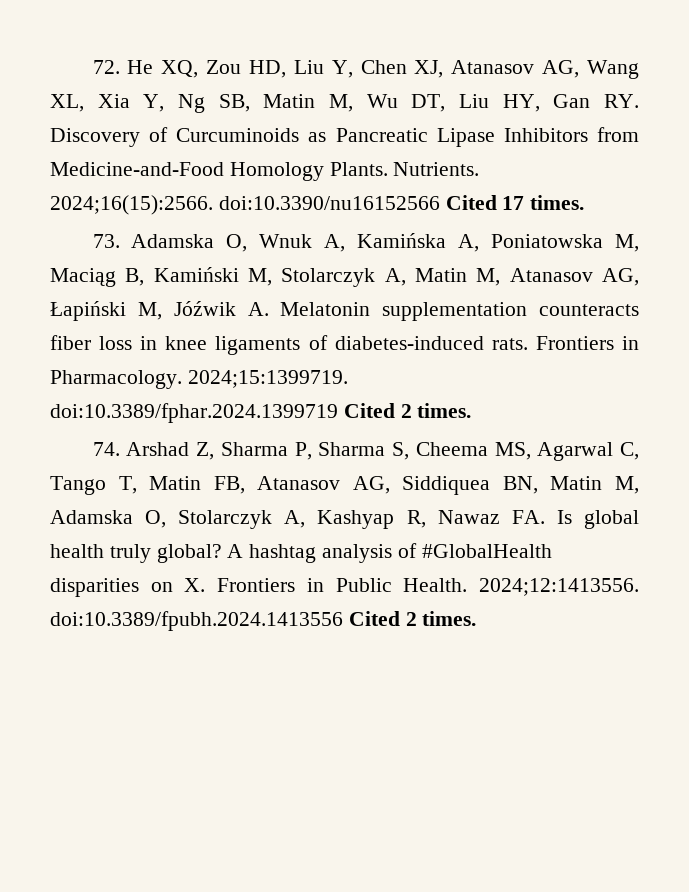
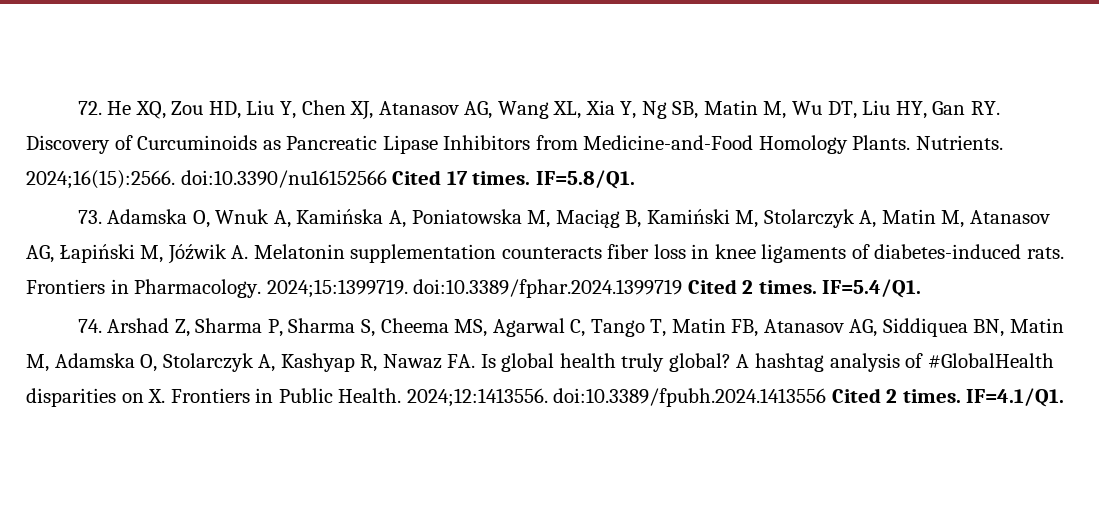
(585, 202) none -> [535,170,635,189] IF=5.8/Q1.
(472, 410) none -> [822,279,922,298] IF=5.4/Q1.
(477, 618) none -> [966,388,1065,407] IF=4.1/Q1.

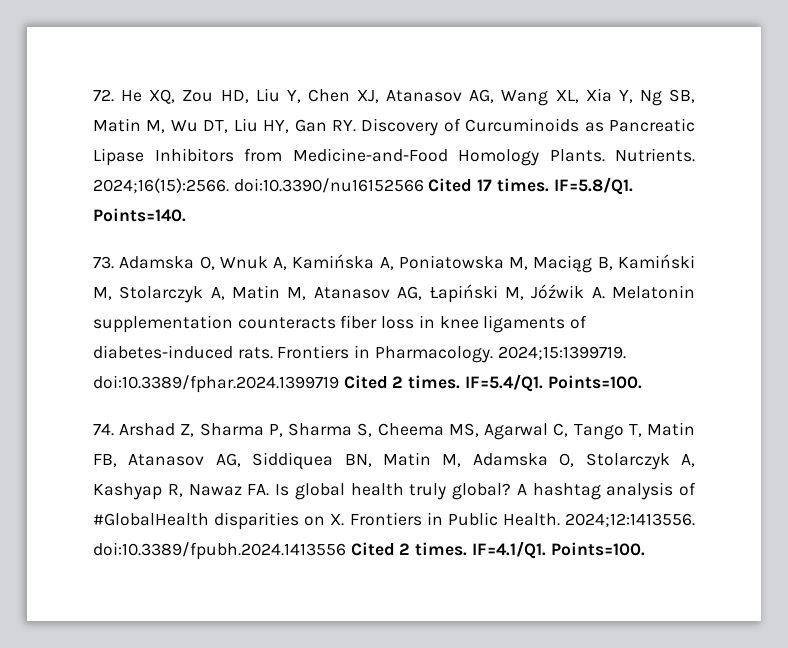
(635, 179) none -> [93,208,186,222] Points=140.
(922, 288) none -> [547,375,642,389] Points=100.
(1065, 397) none -> [550,542,645,556] Points=100.

